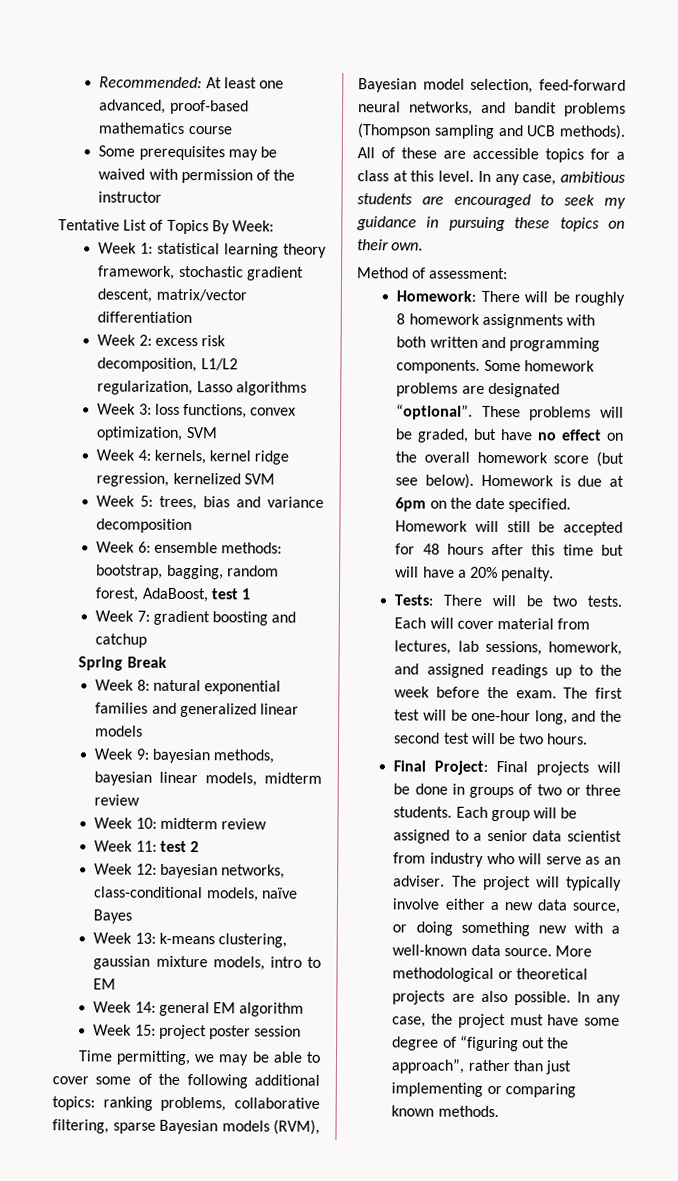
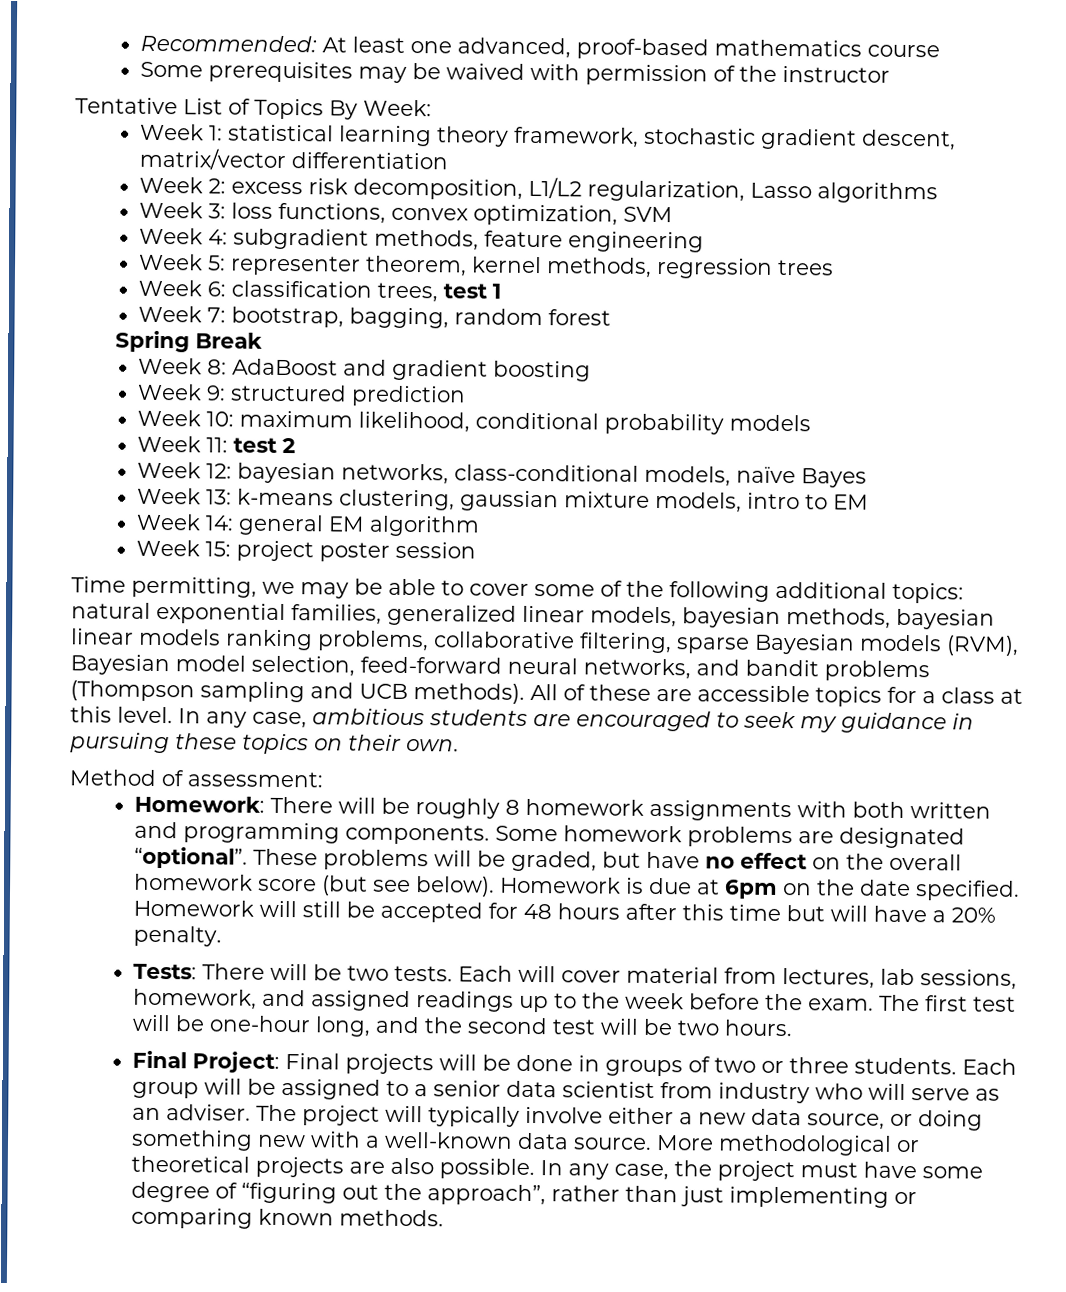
[153,449,290,465] [96,472,275,487] [96,495,324,511] [96,518,193,534] [96,541,282,554] [96,564,279,580] [95,587,209,603] kernels, kernel ridge regression, kernelized SVM // Week 5: trees, bias and variance decomposition // Week 6: ensemble methods: bootstrap, bagging, random forest, AdaBoost, -> [233,228,705,253] [139,253,835,279] [138,279,439,303] subgradient methods, feature engineering // Week 5: representer theorem, kernel methods, regression trees // Week 6: classification trees,
[152,610,297,626] [95,633,148,648] gradient boosting and catchup -> [231,306,612,329] bootstrap, bagging, random forest
[152,679,281,695] [95,702,299,718] [95,725,144,737] [94,748,274,764] [94,771,322,787] [94,794,141,806] [94,817,267,830] natural exponential families and generalized linear models // Week 9: bayesian methods, bayesian linear models, midterm review // Week 10: midterm review -> [232,358,592,382] [137,383,467,407] [137,409,812,435] AdaBoost and gradient boosting // Week 9: structured prediction // Week 10: maximum likelihood, conditional probability models
(95, 1103) none -> [71,602,995,630] [70,628,221,646] natural exponential families, generalized linear models, bayesian methods, bayesian linear models

